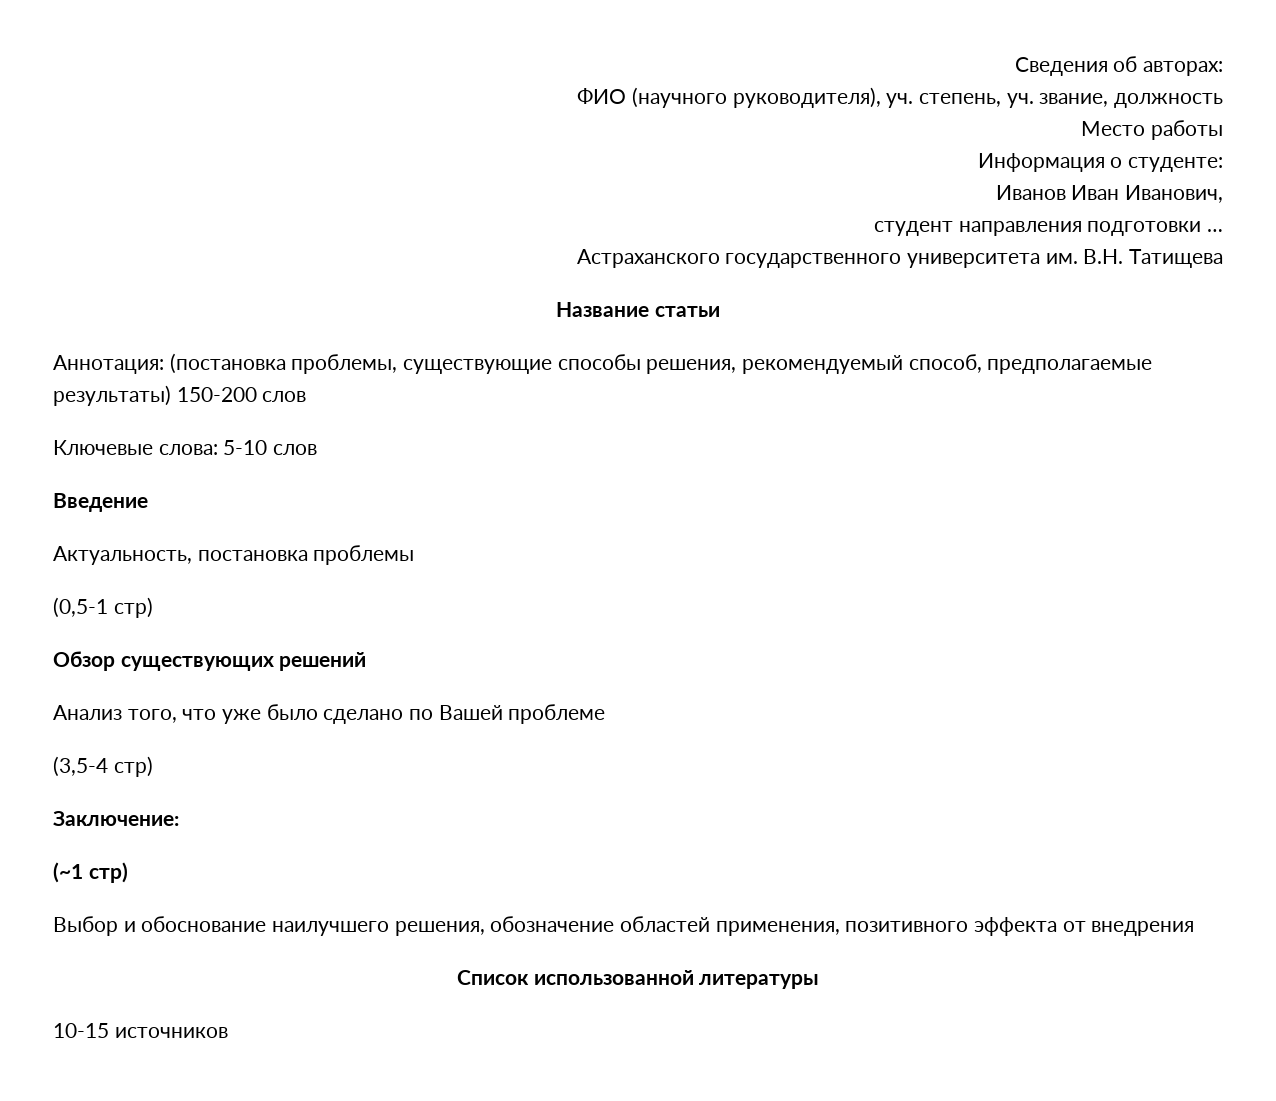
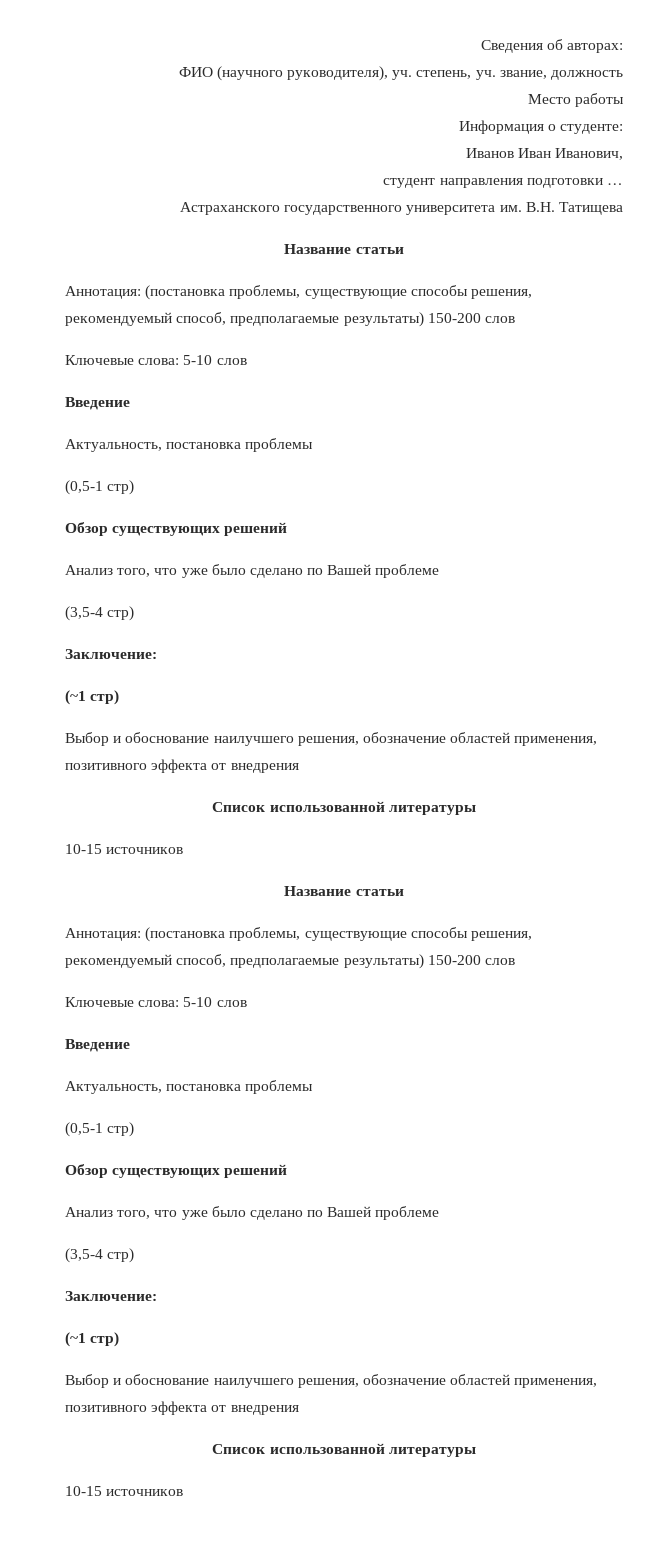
(228, 1032) none -> [284,886,404,896] [65,927,532,942] [65,954,515,969] [65,997,247,1007] [65,1039,130,1052] [65,1080,314,1094] [65,1122,135,1137] [65,1164,288,1178] [65,1206,440,1220] [65,1248,135,1263] [65,1291,157,1301] [65,1332,120,1347] [65,1374,598,1388] [65,1401,299,1415] [212,1443,476,1457] [65,1486,184,1496] // Название статьи // Аннотация: (постановка проблемы, существующие способы решения, рекомендуемый способ, предполагаемые результаты) 150-200 слов // Ключевые слова: 5-10 слов // Введение // Актуальность, постановка проблемы // (0,5-1 стр) // Обзор существующих решений // Анализ того, что уже было сделано по Вашей проблеме // (3,5-4 стр) // Заключение: // (~1 стр) // Выбор и обоснование наилучшего решения, обозначение областей применения, позитивного эффекта от внедрения // Список использованной литературы // 10-15 источников

